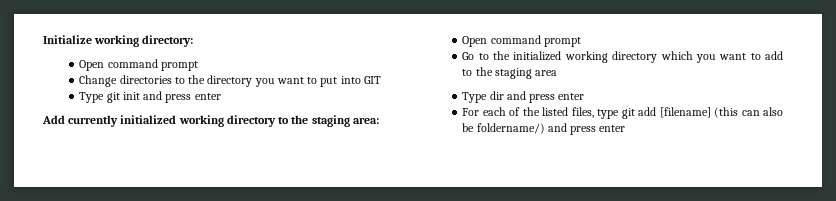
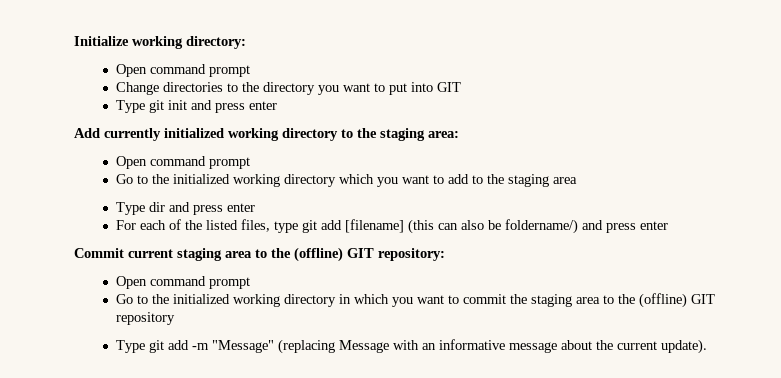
(626, 128) none -> [74,247,445,262] [115,276,250,289] [115,293,715,308] [115,312,175,325] [115,339,707,354] // Commit current staging area to the (offline) GIT repository: // Open command prompt // Go to the initialized working directory in which you want to commit the staging area to the (offline) GIT repository // Type git add -m "Message" (replacing Message with an informative message about the current update).

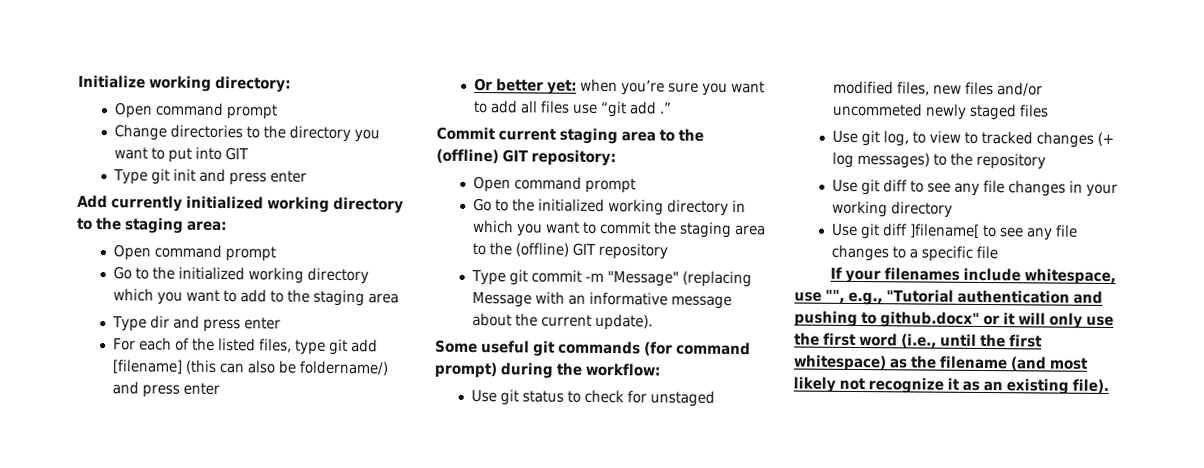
(668, 225) none -> [473,77,765,96] [472,100,672,118] // Or better yet: when you’re sure you want to add all files use “git add .”
[167,340,189,350] add -> [530,269,582,283] commit
(707, 346) none -> [435,339,751,357] [434,361,660,379] [470,389,715,407] [832,80,1043,97] [831,102,1049,121] [831,130,1114,148] [831,151,1046,170] [831,179,1118,198] [831,200,953,218] [830,223,1078,241] [830,244,998,262] [830,266,1117,286] [794,289,1103,306] [794,310,1114,329] [794,332,1043,349] [793,354,1089,372] [793,376,1109,395] // Some useful git commands (for command prompt) during the workflow: // Use git status to check for unstaged modified files, new files and/or uncommeted newly staged files // Use git log, to view to tracked changes (+ log messages) to the repository // Use git diff to see any file changes in your working directory // Use git diff ]filename[ to see any file changes to a specific file // If your filenames include whitespace, use "", e.g., "Tutorial authentication and pushing to github.docx" or it will only use the first word (i.e., until the first whitespace) as the filename (and most likely not recognize it as an existing file).

